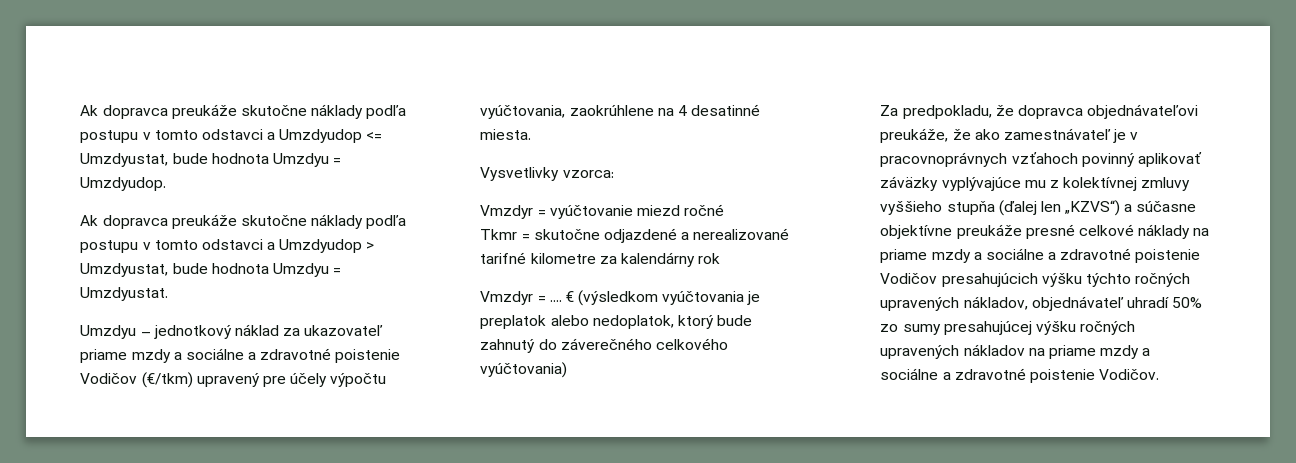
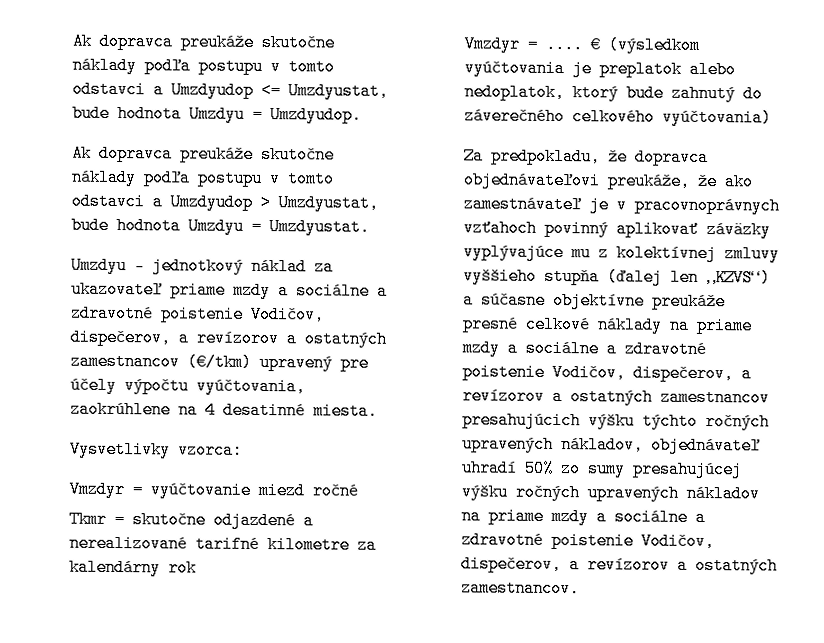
[80,373,138,384] Vodičov -> [250,305,326,324] [70,328,388,348] [70,352,181,371] Vodičov, dispečerov, a revízorov a ostatných zamestnancov
[880,273,938,284] Vodičov -> [552,363,753,383] [462,387,771,407] Vodičov, dispečerov, a revízorov a ostatných zamestnancov
[1099,369,1160,380] Vodičov. -> [641,532,716,551] [461,555,779,575] [461,579,581,598] Vodičov, dispečerov, a revízorov a ostatných zamestnancov.

